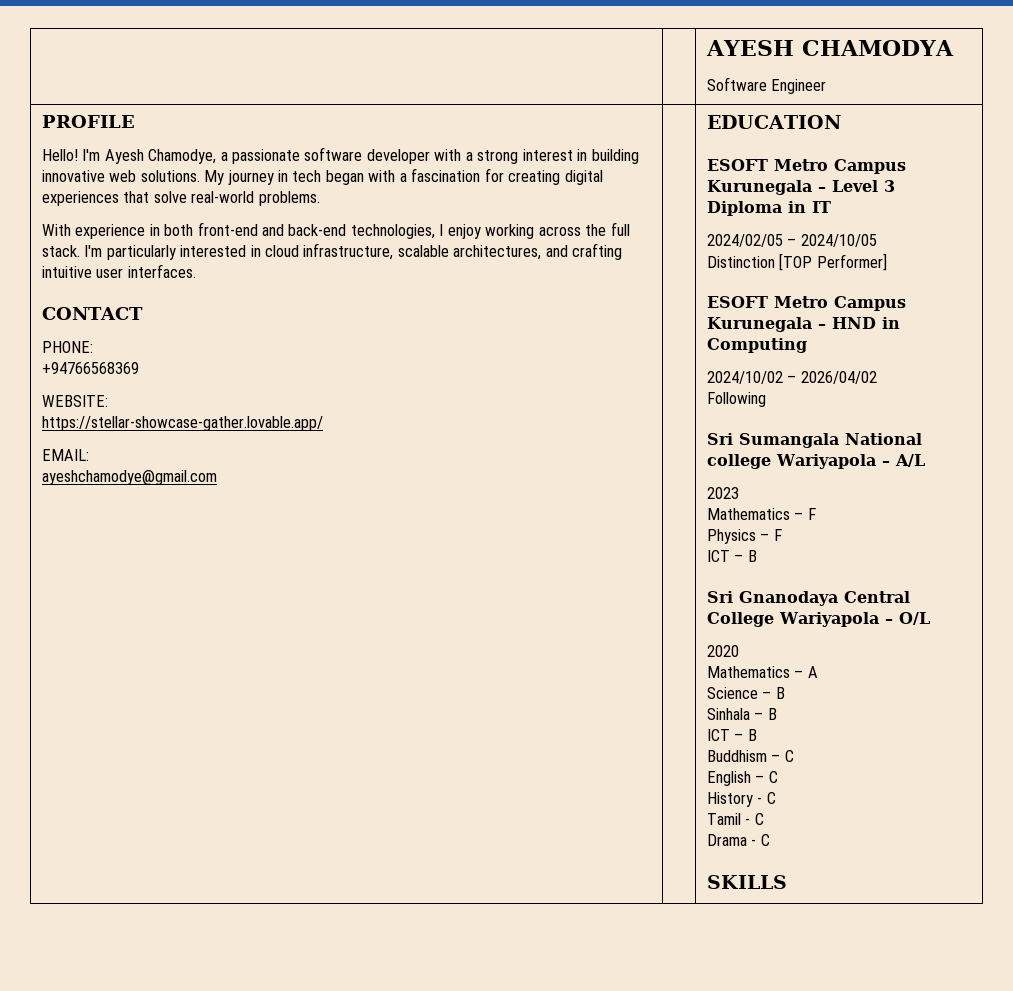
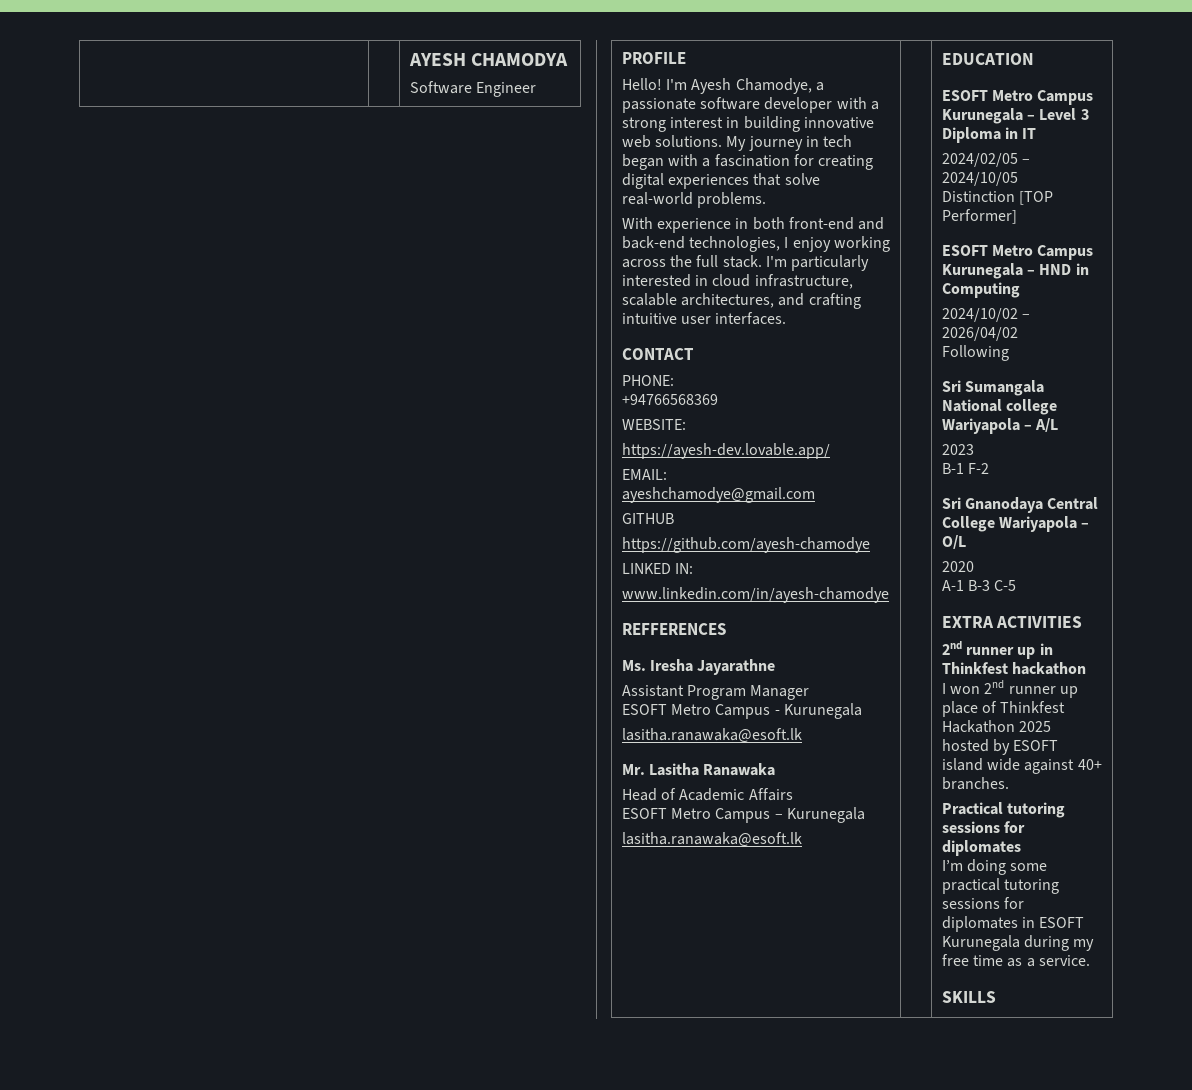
[41,416,323,431] https://stellar-showcase-gather.lovable.app/ -> [621,443,830,459] https://ayesh-dev.lovable.app/
(217, 477) none -> [621,513,674,524] [621,537,870,553] [621,563,694,574] [621,587,889,603] [621,623,726,635] [621,659,776,675] [621,685,810,700] [621,703,863,719] [621,728,802,743] [621,763,776,776] [621,788,793,801] [621,807,866,823] [621,832,802,847] // GITHUB // https://github.com/ayesh-chamodye // LINKED IN: // www.linkedin.com/in/ayesh-chamodye // REFFERENCES // Ms. Iresha Jayarathne // Assistant Program Manager // ESOFT Metro Campus - Kurunegala // lasitha.ranawaka@esoft.lk // Mr. Lasitha Ranawaka // Head of Academic Affairs // ESOFT Metro Campus – Kurunegala // lasitha.ranawaka@esoft.lk
[706,508,816,520] [706,529,782,544] [706,550,757,562] Mathematics – F // Physics – F // ICT – B -> [941,463,990,474] B-1 F-2
[706,666,818,678] [706,687,785,699] [706,708,777,720] [706,729,757,741] [706,750,794,762] [706,771,778,786] [706,792,776,807] [706,813,764,825] [706,834,770,846] Mathematics – A // Science – B // Sinhala – B // ICT – B // Buddhism – C // English – C // History - C // Tamil - C // Drama - C -> [941,580,1017,591] [941,616,1083,628] [941,641,1053,659] [941,662,1087,675] [941,680,1079,698] [941,701,1066,717] [941,720,1052,733] [941,739,1059,755] [941,758,1102,774] [941,777,1009,790] [941,802,1066,818] [941,821,1026,833] [941,840,1021,856] [941,859,1048,875] [941,878,1060,894] [941,897,1025,909] [941,916,1085,932] [941,935,1095,951] [941,954,1091,967] A-1 B-3 C-5 // EXTRA ACTIVITIES // 2nd runner up in Thinkfest hackathon // I won 2nd runner up place of Thinkfest Hackathon 2025 hosted by ESOFT island wide against 40+ branches. // Practical tutoring sessions for diplomates // I’m doing some practical tutoring sessions for diplomates in ESOFT Kurunegala during my free time as a service.

